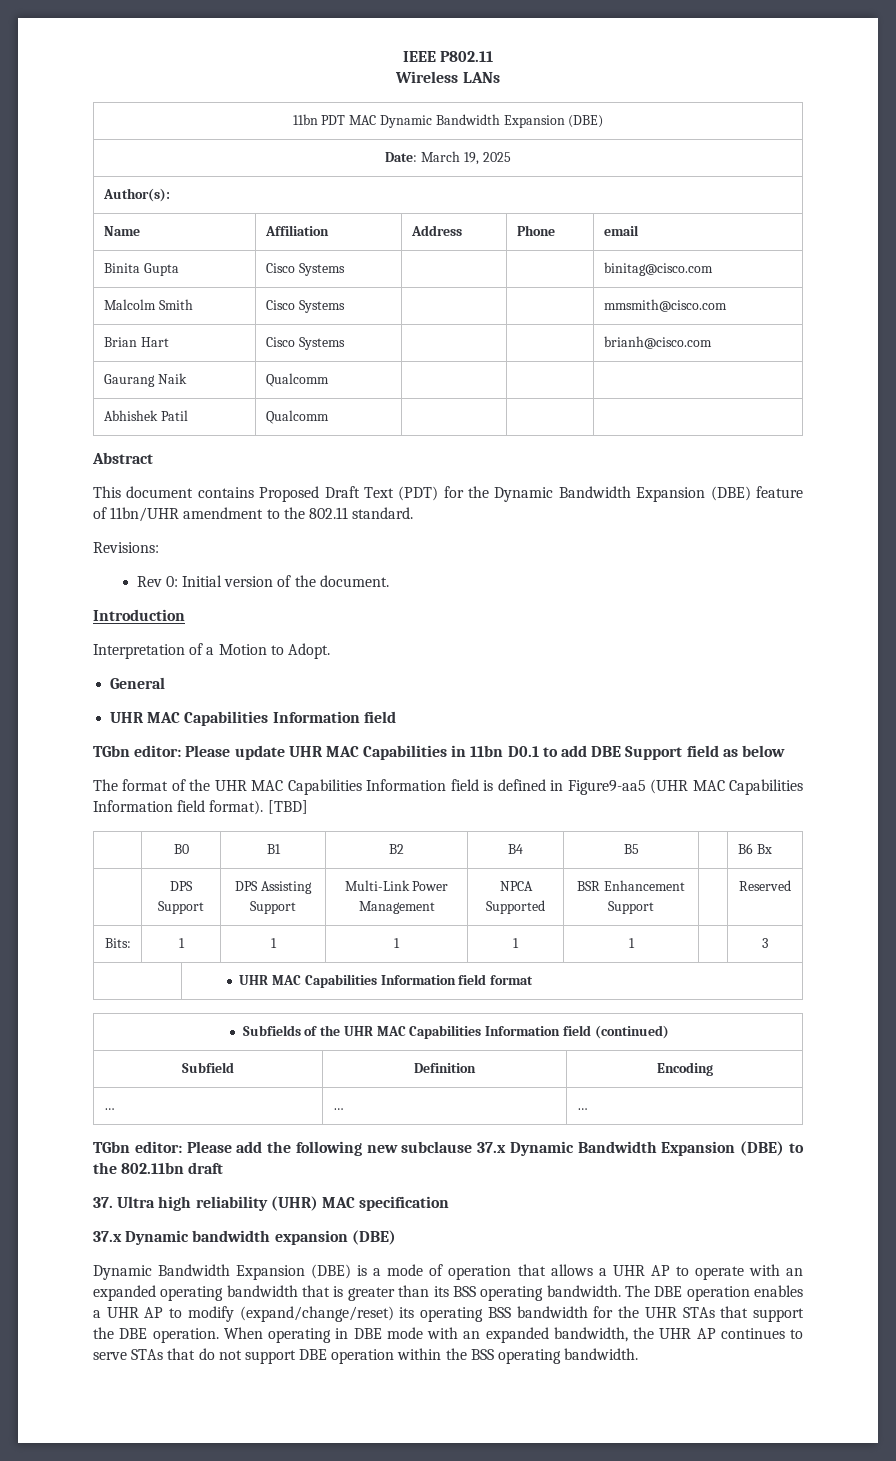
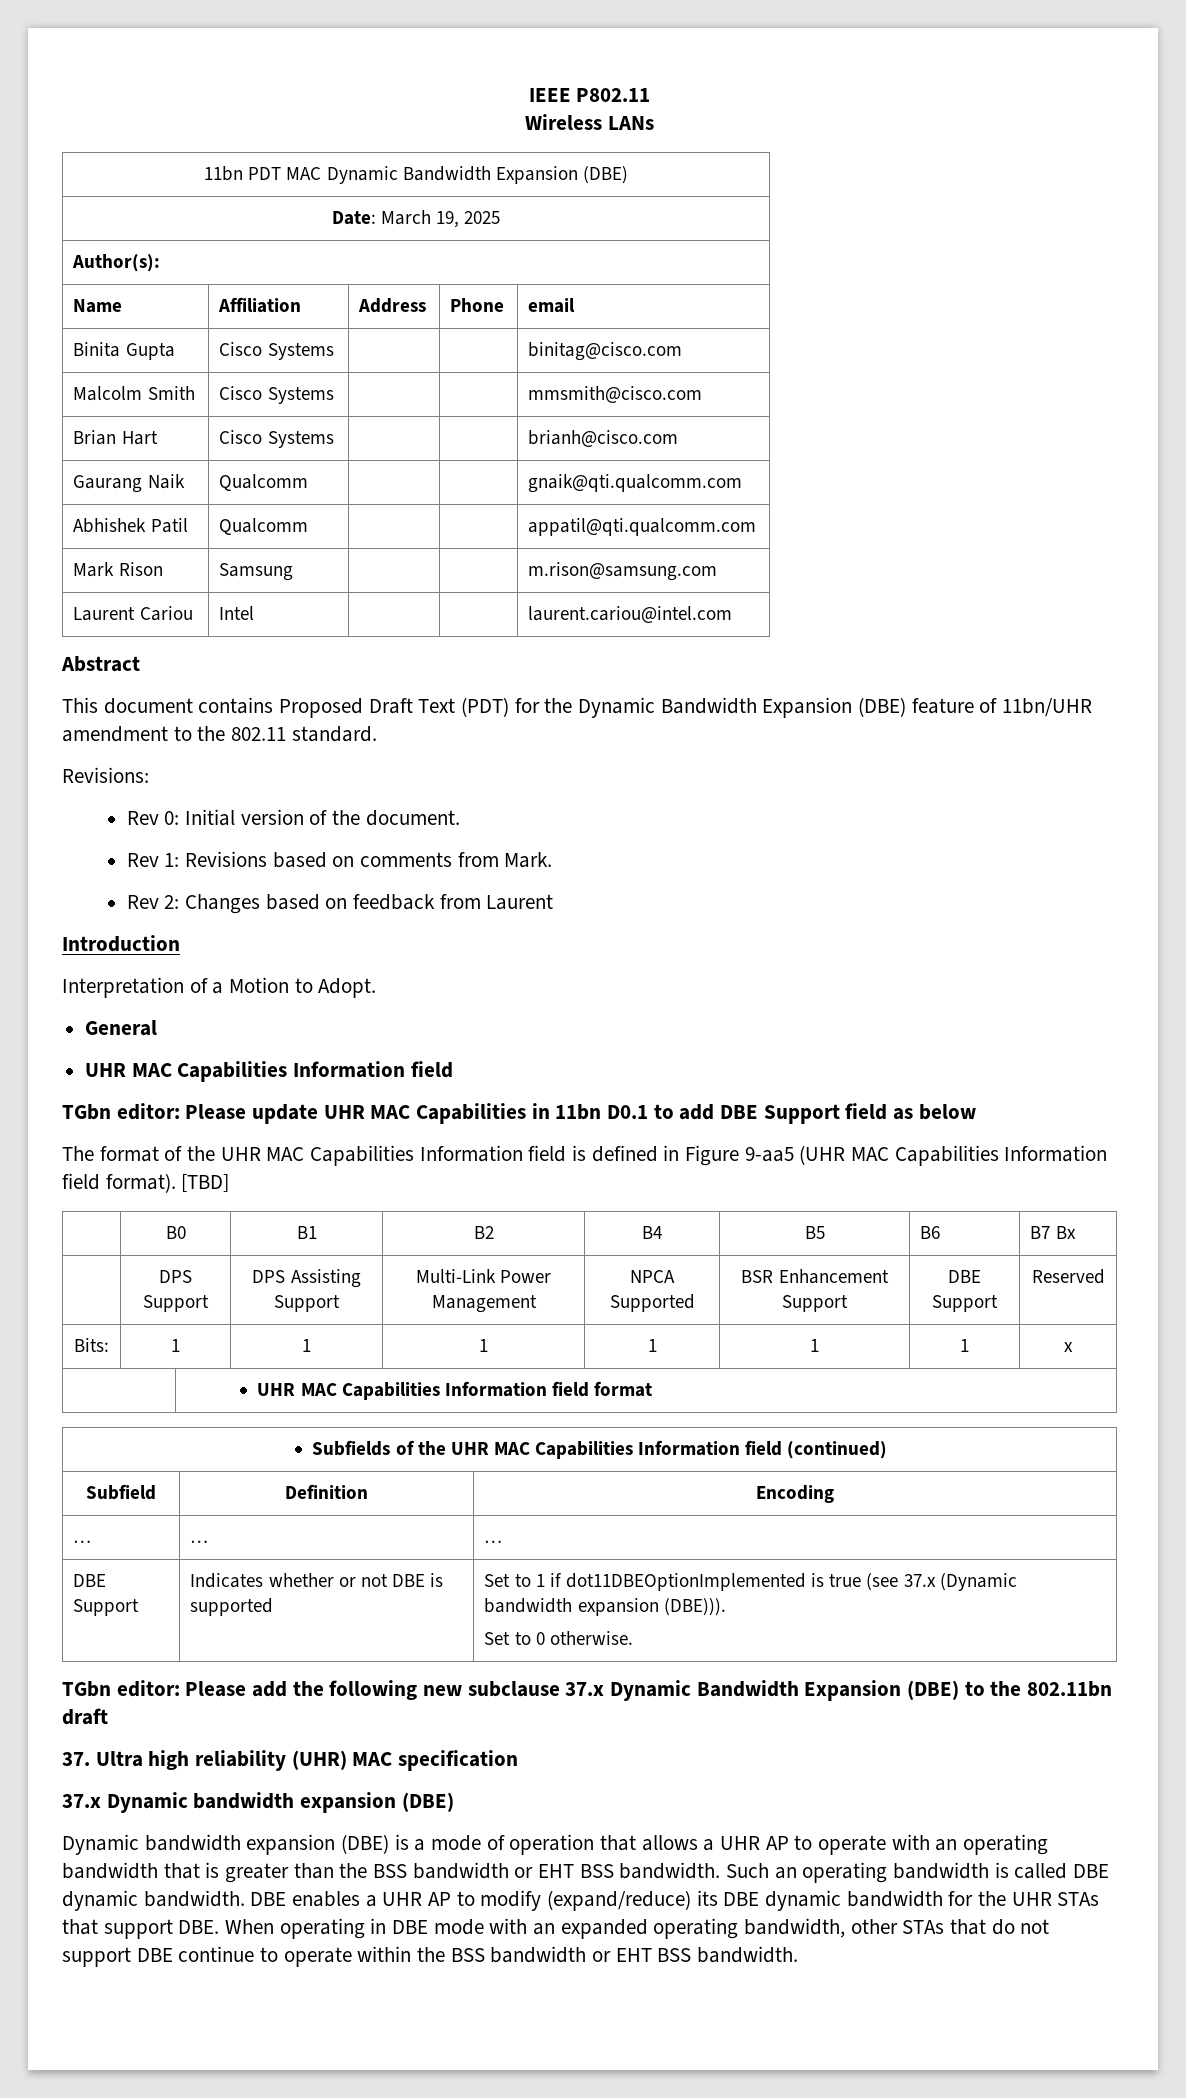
(329, 380) none -> [528,474,743,493] gnaik@qti.qualcomm.com
(329, 417) none -> [528,518,757,536] [73,562,163,577] [219,563,294,581] [528,562,718,581] [73,606,193,621] [219,606,255,620] [528,606,733,623] appatil@qti.qualcomm.com // Mark Rison | Samsung | | | m.rison@samsung.com // Laurent Cariou | Intel | | | laurent.cariou@intel.com
(389, 581) none -> [126,851,553,868] [126,894,554,914] // Rev 1: Revisions based on comments from Mark. // Rev 2: Changes based on feedback from Laurent
[567,780,646,795] Figure9-aa5 -> [685,1145,794,1166] Figure 9-aa5
[737,843,753,854] | B6 -> [920,1226,941,1239] [1030,1226,1051,1239] B6 | B7
(654, 907) none -> [948,1270,981,1283] [932,1295,998,1312] DBE Support
[762,938,768,948] | 3 -> [960,1339,969,1352] [1064,1342,1073,1352] 1 | x
(588, 1109) none -> [73,1574,107,1587] [73,1599,140,1616] [190,1573,444,1588] [190,1598,274,1616] [484,1573,1017,1591] [484,1598,726,1616] [484,1631,633,1645] // DBE Support | Indicates whether or not DBE is supported | Set to 1 if dot11DBEOptionImplemented is true (see 37.x (Dynamic bandwidth expansion (DBE))). // Set to 0 otherwise.
[158,1264,306,1280] Bandwidth Expansion -> [144,1834,336,1855] bandwidth expansion
[93,1285,156,1301] expanded -> (958, 1845) none
[433,1285,750,1301] its BSS operating bandwidth. The DBE operation -> [339,1862,1110,1883] [62,1890,287,1911] the BSS bandwidth or EHT BSS bandwidth. Such an operating bandwidth is called DBE dynamic bandwidth. DBE
[239,1306,511,1322] (expand/change/reset) its operating BSS -> [547,1890,842,1911] (expand/reduce) its DBE dynamic
[93,1327,219,1343] the DBE operation. -> [178,1920,220,1934] DBE.
[553,1327,803,1342] [93,1352,127,1360] bandwidth, the UHR AP continues to serve -> [653,1918,898,1939] operating bandwidth, other
[331,1348,562,1364] operation within the BSS operating -> [178,1946,692,1967] continue to operate within the BSS bandwidth or EHT BSS

